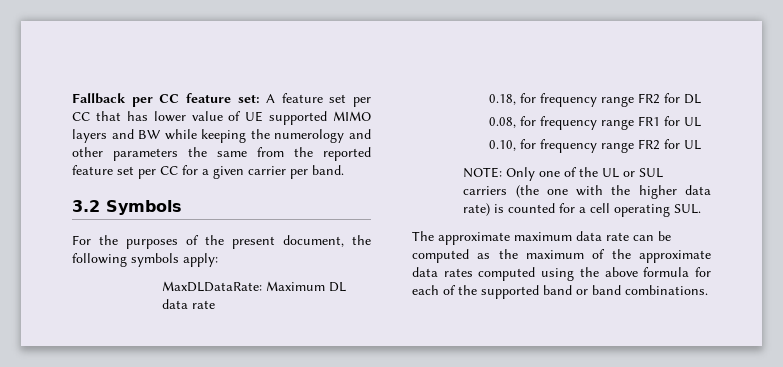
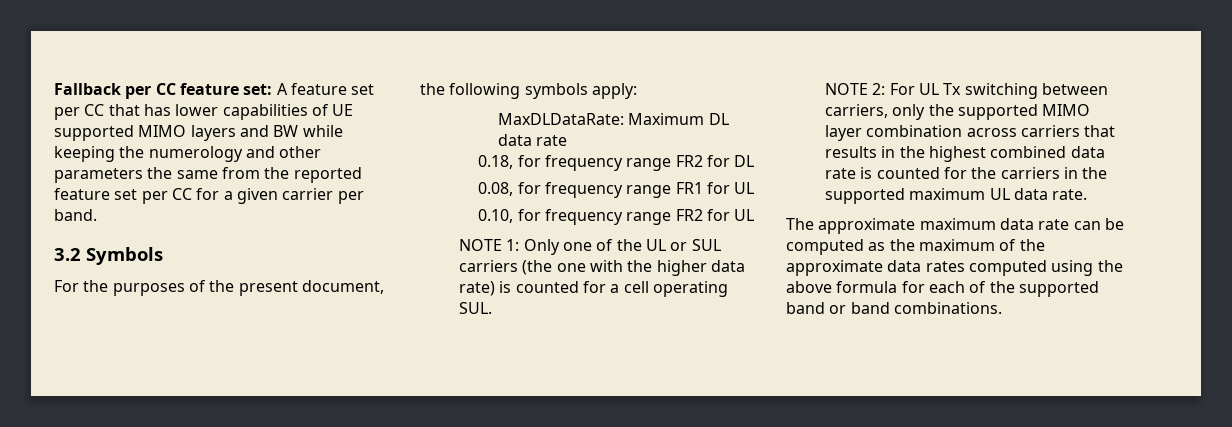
[191,111,223,121] value -> [222,104,308,120] capabilities
[463,167,503,178] NOTE: -> [458,239,520,251] NOTE 1:
(702, 209) none -> [824,83,1108,99] [824,104,1091,120] [824,125,1116,141] [824,146,1105,162] [824,167,1108,179] [824,188,1088,204] // NOTE 2: For UL Tx switching between carriers, only the supported MIMO layer combination across carriers that results in the highest combined data rate is counted for the carriers in the supported maximum UL data rate.

